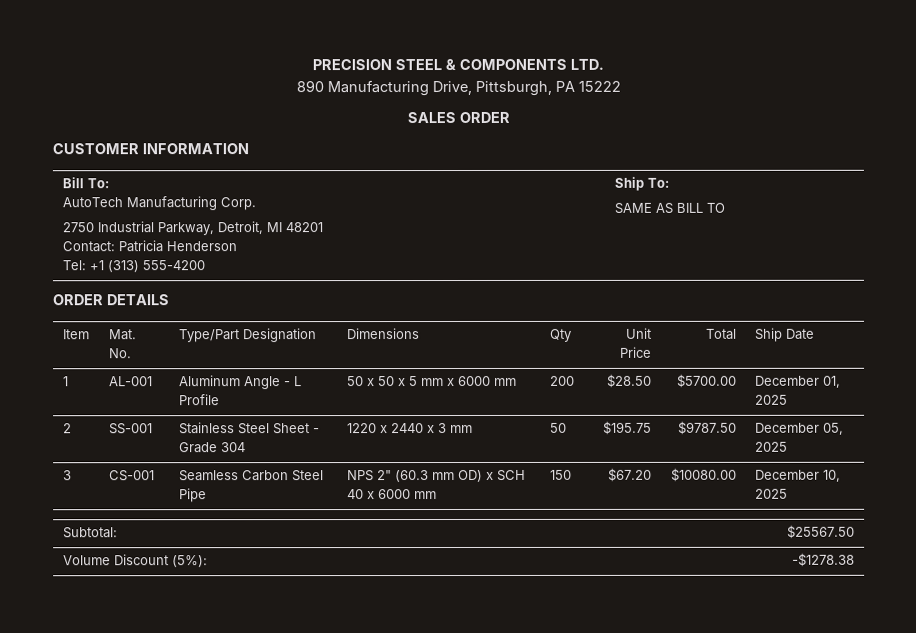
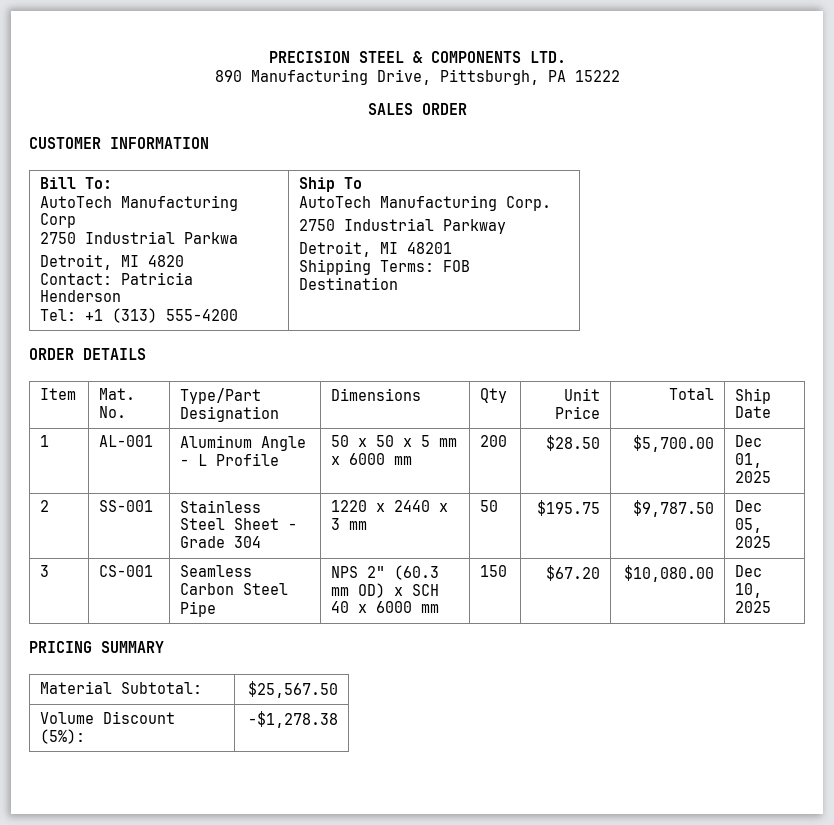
[219,197,256,211] [61,221,323,236] Corp. // 2750 Industrial Parkway, Detroit, MI 48201 -> [40,213,77,228] [40,231,239,244] [40,254,185,270] Corp // 2750 Industrial Parkwa // Detroit, MI 4820
[646,177,669,188] [613,202,725,214] To: // SAME AS BILL TO -> [344,177,363,189] [299,195,552,211] [299,218,507,234] [299,241,453,257] [299,259,471,275] [299,277,399,290] To // AutoTech Manufacturing Corp. // 2750 Industrial Parkway // Detroit, MI 48201 // Shipping Terms: FOB Destination
[677,373,738,388] [754,375,820,386] $5700.00 | December -> [632,435,714,452] [735,435,763,447] $5,700.00 | Dec
[678,420,738,435] [754,422,820,433] $9787.50 | December -> [632,500,714,517] [735,500,763,512] $9,787.50 | Dec
[671,467,738,482] [754,469,820,480] $10080.00 | December -> [623,565,714,582] [735,565,763,577] $10,080.00 | Dec
(788, 493) // -> [29,641,164,653] [40,681,113,694] // PRICING SUMMARY // Material
[787,524,856,539] $25567.50 -> [247,681,338,698] $25,567.50
[792,552,856,567] -$1278.38 -> [247,711,338,728] -$1,278.38

